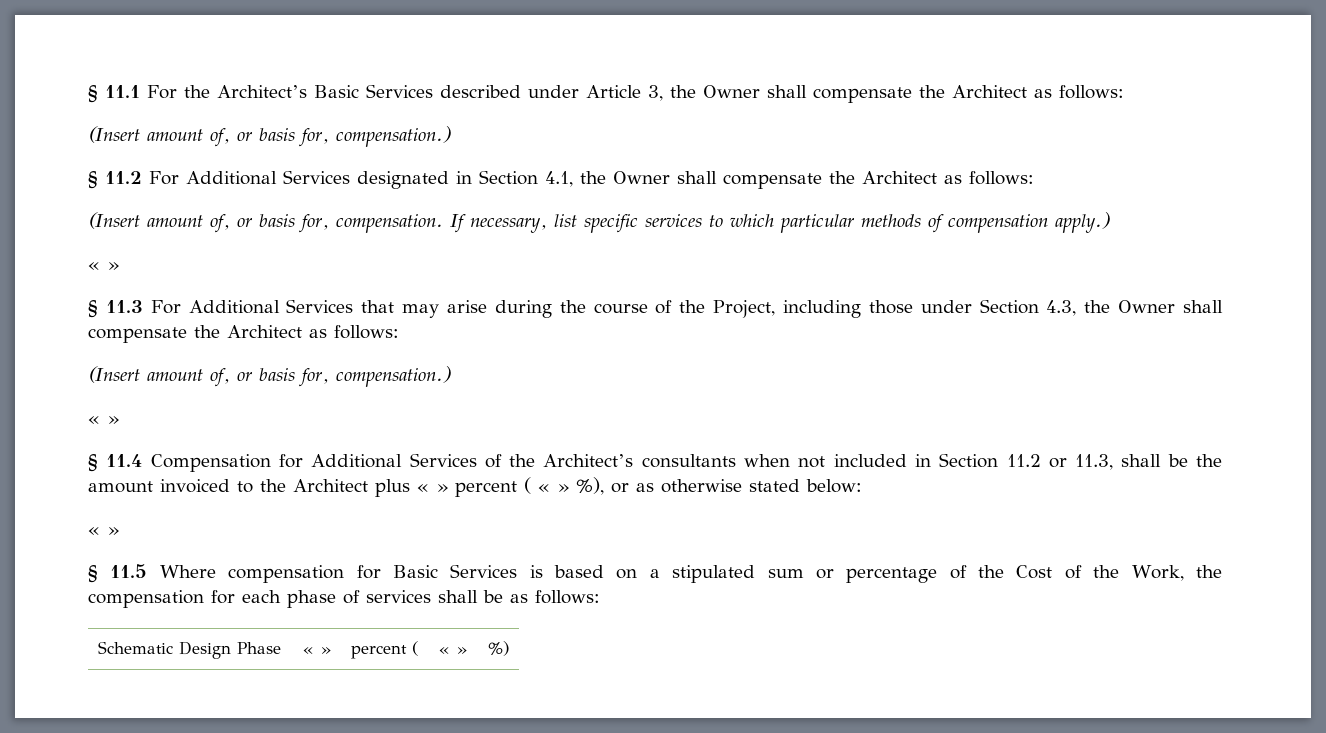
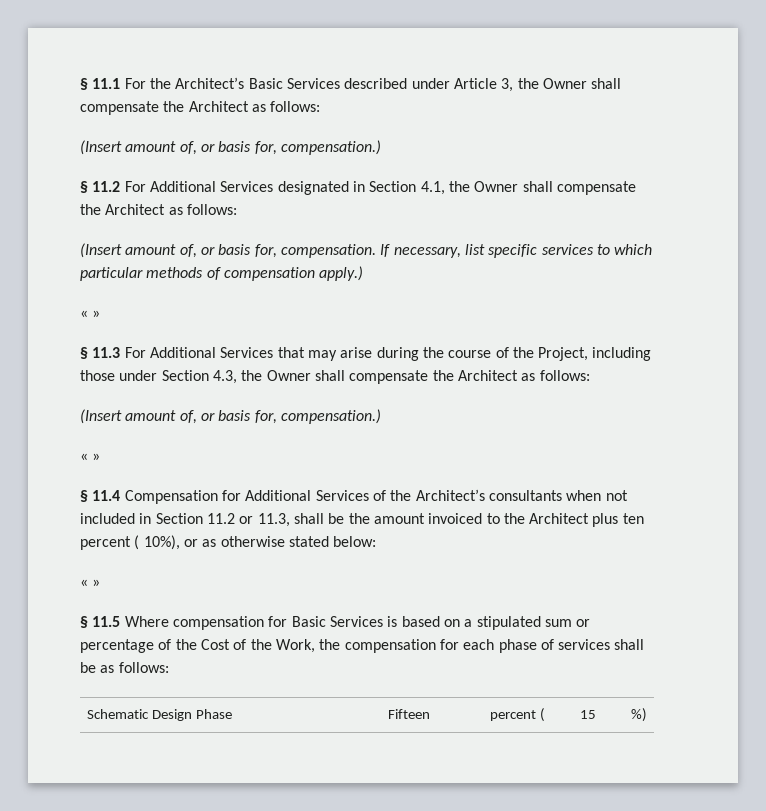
[417,477,604,497] « » percent ( « » %), -> [622,513,644,524] [80,535,180,550] ten percent ( 10%),
[303,647,332,654] « » -> [387,709,430,719] Fifteen
[439,647,468,654] « » -> [579,710,596,719] 15

